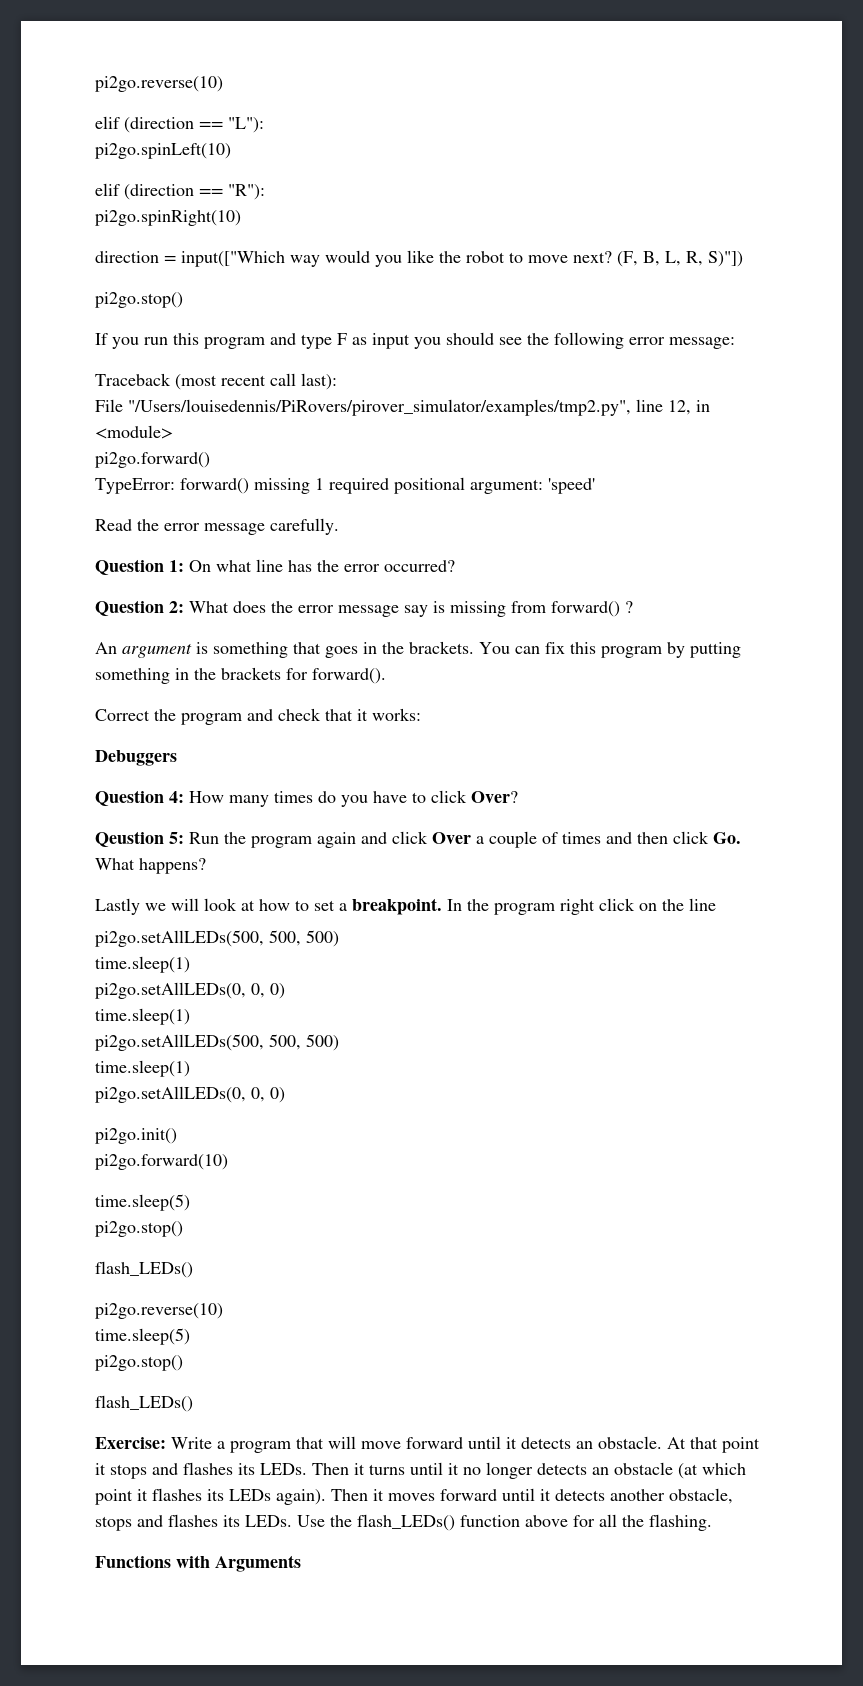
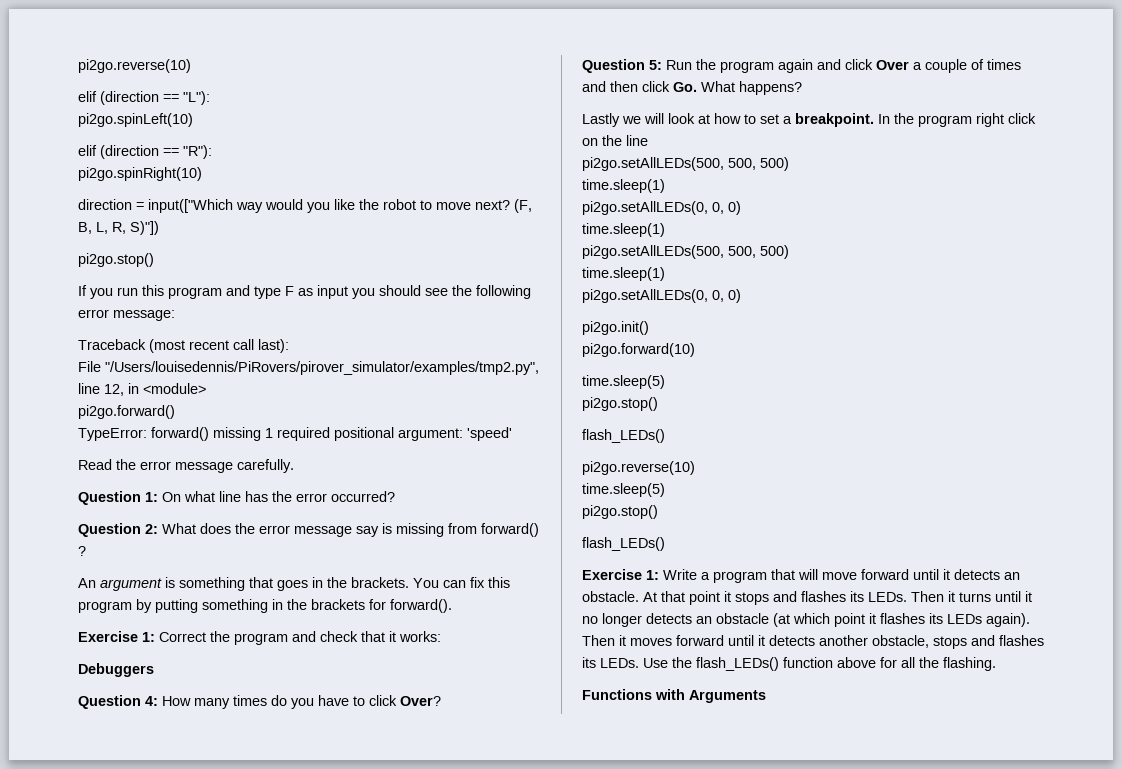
(386, 676) none -> [78,631,155,642] Exercise 1:
[95,831,164,847] Qeustion -> [582,59,645,73] Question
[95,1437,166,1449] Exercise: -> [582,569,659,580] Exercise 1:

